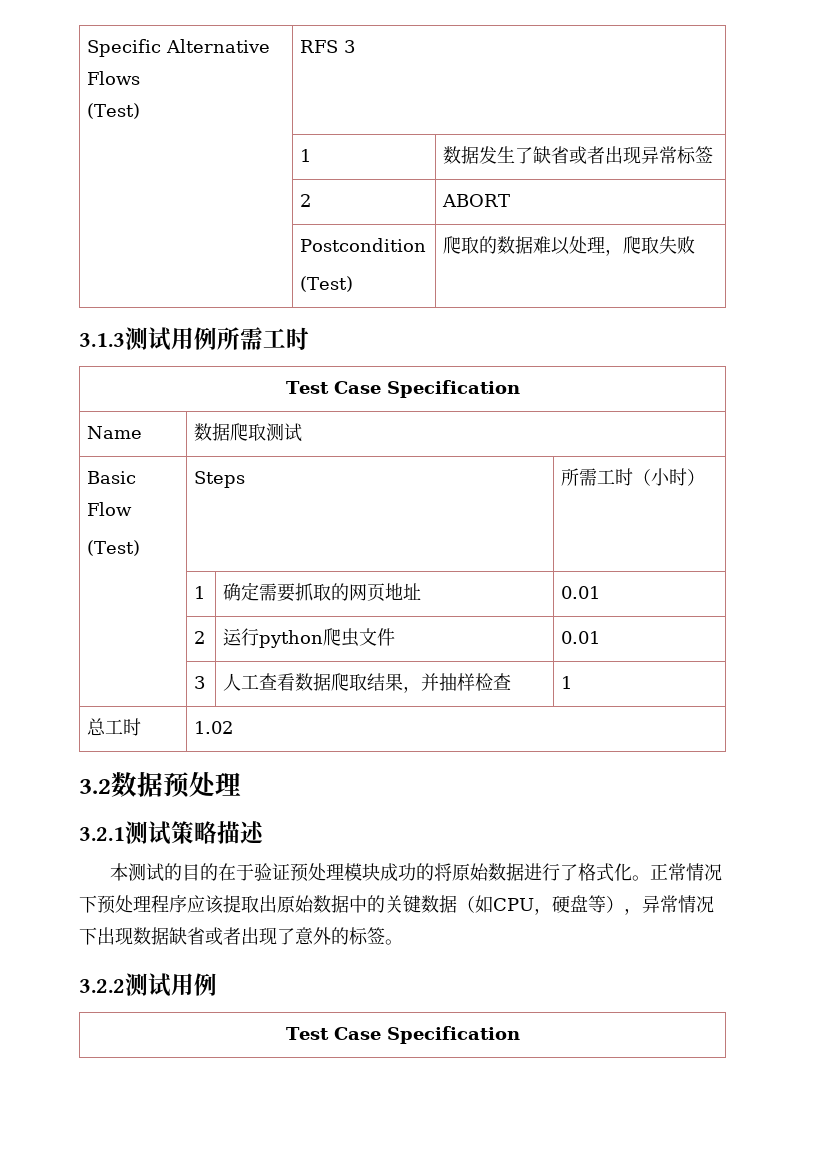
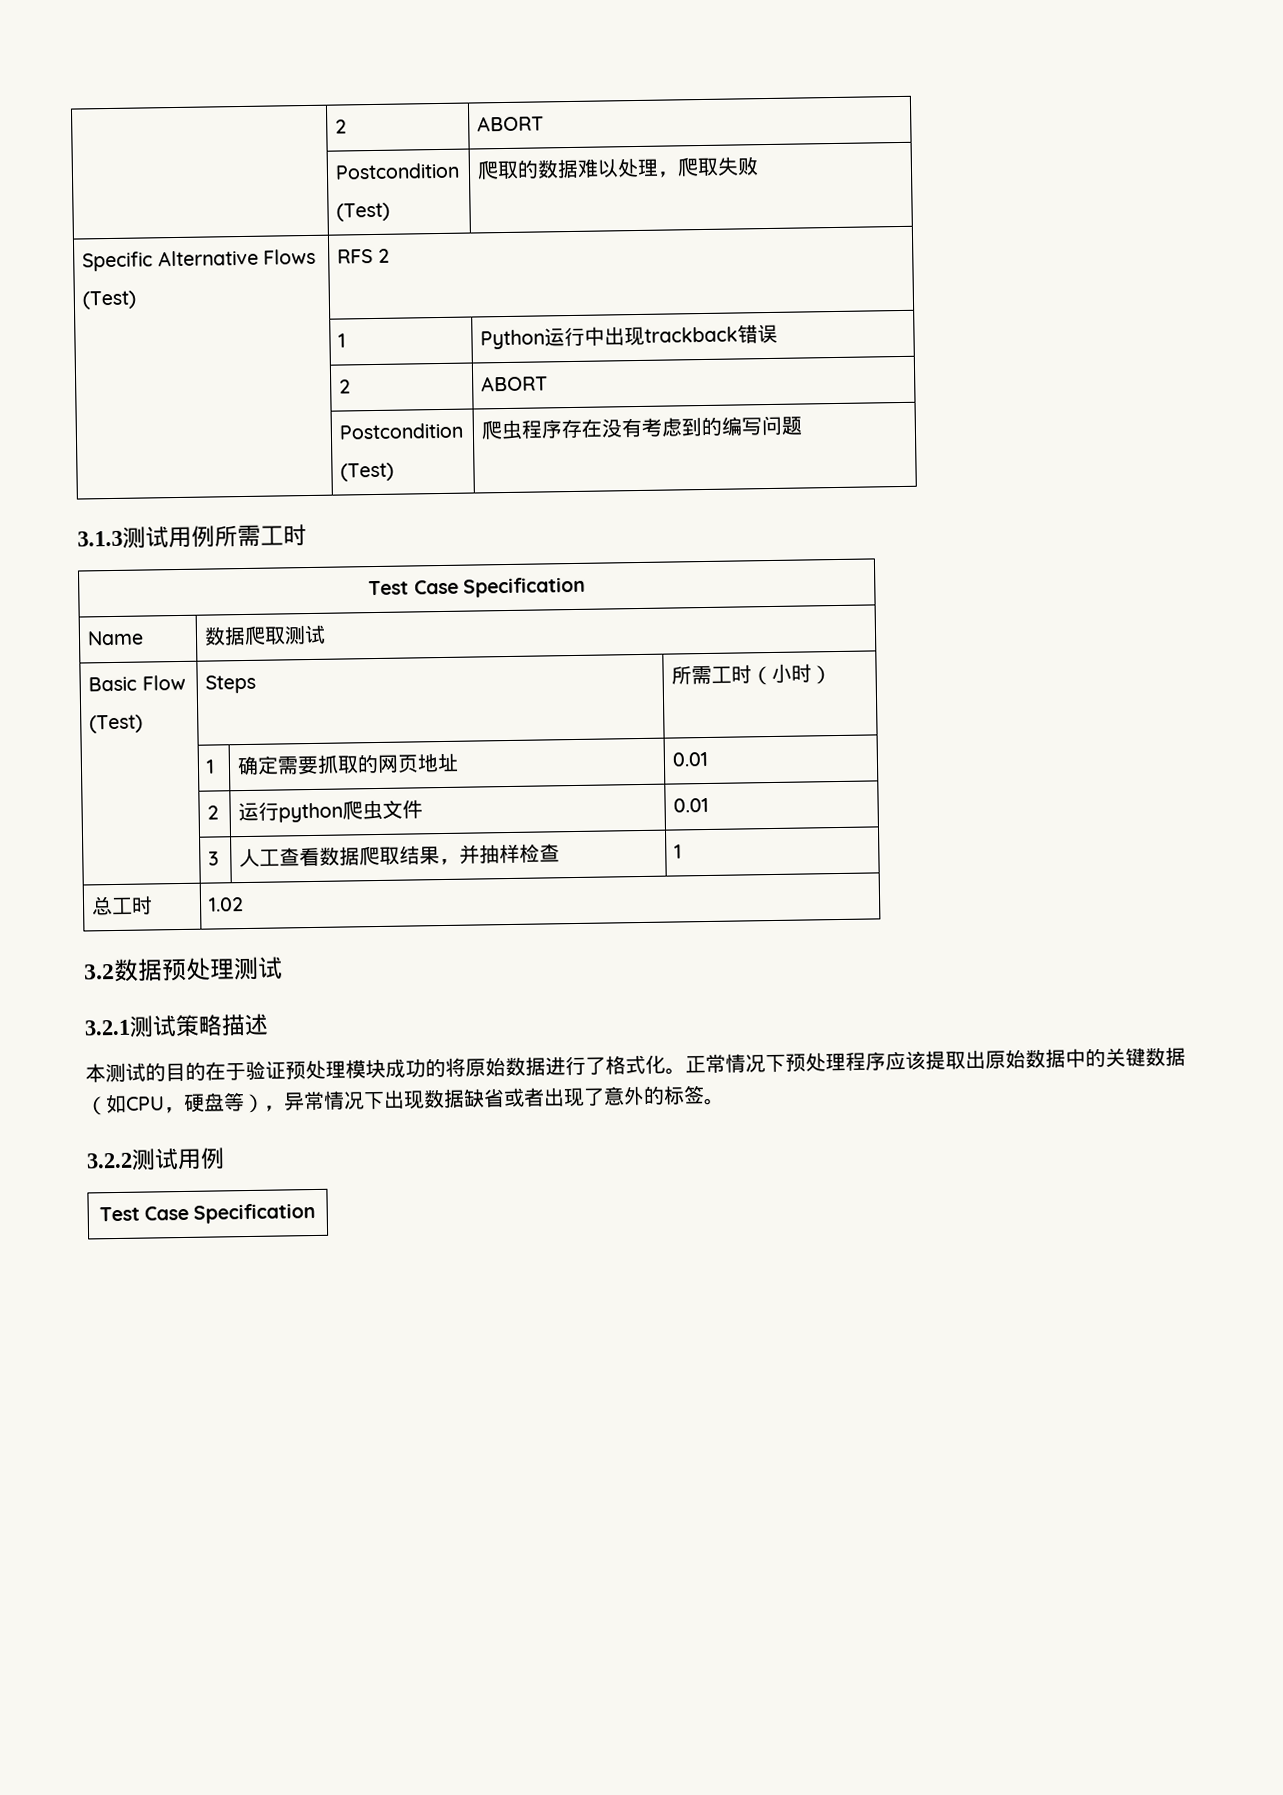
[87,39,271,57] [87,71,141,85] [87,103,141,119] [300,40,356,53] [300,149,312,162] [443,146,714,164] Specific Alternative Flows // (Test) | RFS 3 // | 1 | 数据发生了缺省或者出现异常标签 // -> (335, 126) none
(696, 245) none -> [82,248,316,272] [82,290,137,310] [337,248,390,264] [338,333,347,348] [480,323,779,350] [339,379,352,394] [481,375,549,392] [339,422,464,440] [340,462,395,482] [481,415,803,441] // Specific Alternative Flows // (Test) | RFS 2 // | 1 | Python运行中出现trackback错误 // | 2 | ABORT // | Postcondition // (Test) | 爬虫程序存在没有考虑到的编写问题
(241, 784) none -> [233,956,283,981] 测试

